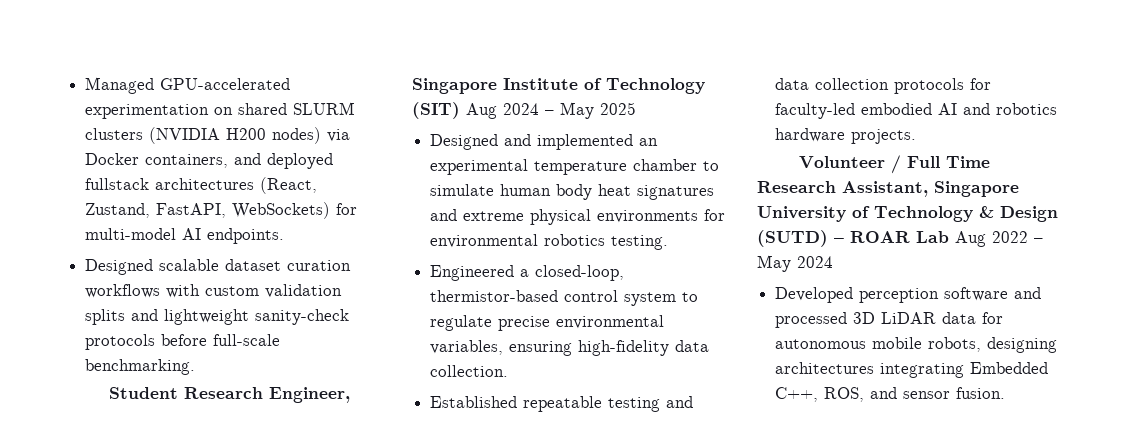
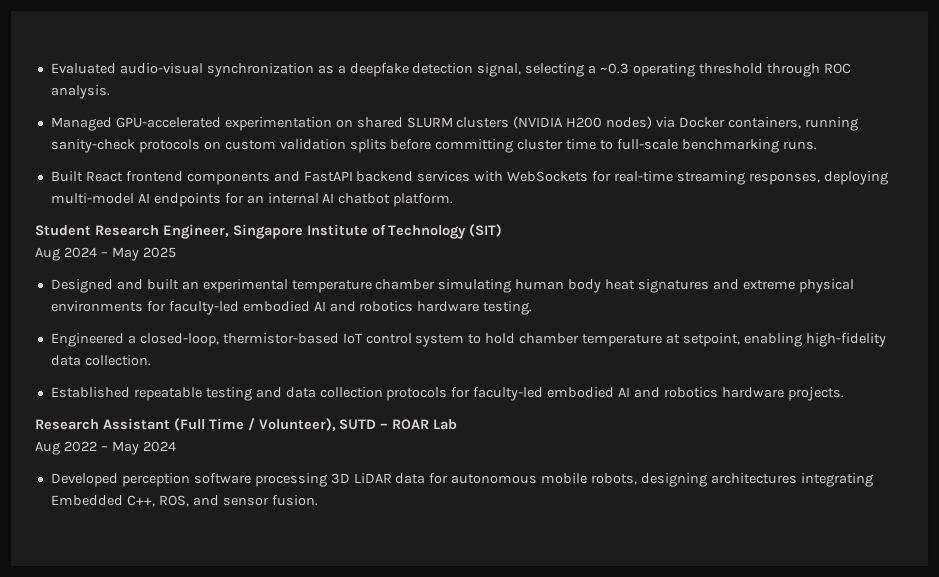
(85, 85) none -> [50,63,851,77] [50,85,110,99] Evaluated audio-visual synchronization as a deepfake detection signal, selecting a ~0.3 operating threshold through ROC analysis. //
[234,153,334,169] [85,177,318,194] [85,202,358,219] [85,228,285,244] [85,259,352,275] [85,284,343,298] [85,309,350,325] [85,334,281,350] [85,359,196,375] and deployed fullstack architectures (React, Zustand, FastAPI, WebSockets) for multi-model AI endpoints. // Designed scalable dataset curation workflows with custom validation splits and lightweight sanity-check protocols before full-scale benchmarking. -> [804,117,858,131] [50,139,817,153] [50,171,888,185] [50,193,454,207] running sanity-check protocols on custom validation splits before committing cluster time to full-scale benchmarking runs. // Built React frontend components and FastAPI backend services with WebSockets for real-time streaming responses, deploying multi-model AI endpoints for an internal AI chatbot platform.
(460, 110) none -> (503, 230) //
[537,134,634,150] implemented -> [146,279,179,290] built
[703,161,720,171] [430,184,495,196] to simulate -> [438,279,512,293] simulating
[430,234,606,248] environmental robotics -> [168,301,480,315] faculty-led embodied AI and robotics hardware
(559, 296) none -> [342,333,363,344] IoT
[430,315,665,331] [430,340,573,356] regulate precise environmental variables, ensuring -> [485,333,802,347] hold chamber temperature at setpoint, enabling
[799,155,991,174] [757,181,1019,197] [757,206,1058,222] [757,230,828,247] Volunteer / Full Time Research Assistant, Singapore University of Technology & Design (SUTD) -> [35,418,377,431] Research Assistant (Full Time / Volunteer), SUTD
(949, 237) none -> (458, 424) //
[1014,287,1042,299] [775,312,848,328] and processed -> [254,473,327,487] processing

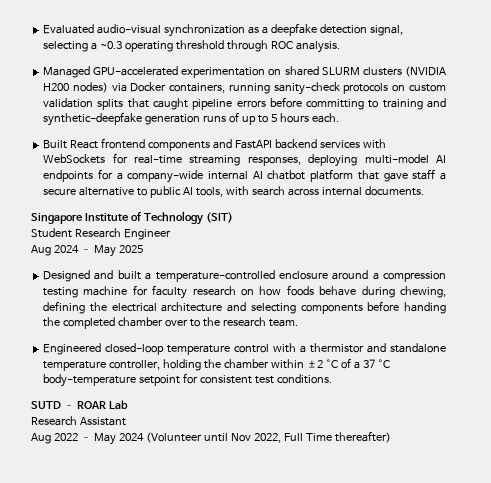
[390,139,817,153] before committing cluster time to full-scale benchmarking runs. -> [127,97,447,110] [43,112,339,126] that caught pipeline errors before committing to training and synthetic-deepfake generation runs of up to 5 hours each.
[246,195,264,204] an -> [116,170,204,183] a company-wide
[393,193,454,207] [35,224,229,239] platform. // Student Research Engineer, -> [310,169,446,182] [43,186,424,198] platform that gave staff a secure alternative to public AI tools, with search across internal documents. //
(503, 230) none -> [31,228,171,240] // Student Research Engineer
[181,279,854,293] [50,301,533,315] [50,333,886,347] [50,355,151,366] [50,387,844,401] [35,418,336,431] an experimental temperature chamber simulating human body heat signatures and extreme physical environments for faculty-led embodied AI and robotics hardware testing. // Engineered a closed-loop, thermistor-based IoT control system to hold chamber temperature at setpoint, enabling high-fidelity data collection. // Established repeatable testing and data collection protocols for faculty-led embodied AI and robotics hardware projects. // Research Assistant (Full Time / Volunteer), -> [145,270,447,282] [43,285,446,299] [43,301,447,314] [43,317,298,329] [43,343,447,355] [43,358,390,371] [43,373,332,387] a temperature-controlled enclosure around a compression testing machine for faculty research on how foods behave during chewing, defining the electrical architecture and selecting components before handing the completed chamber over to the research team. // Engineered closed-loop temperature control with a thermistor and standalone temperature controller, holding the chamber within ±2 °C of a 37 °C body-temperature setpoint for consistent test conditions. //
(458, 424) none -> [31,416,126,426] // Research Assistant
[50,473,873,487] [50,495,318,507] // Developed perception software processing 3D LiDAR data for autonomous mobile robots, designing architectures integrating Embedded C++, ROS, and sensor fusion. -> [145,431,391,443] (Volunteer until Nov 2022, Full Time thereafter)

